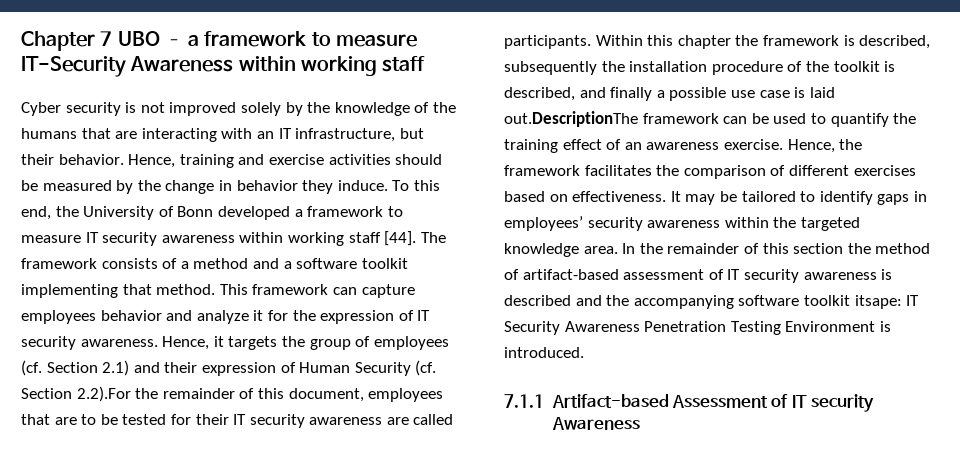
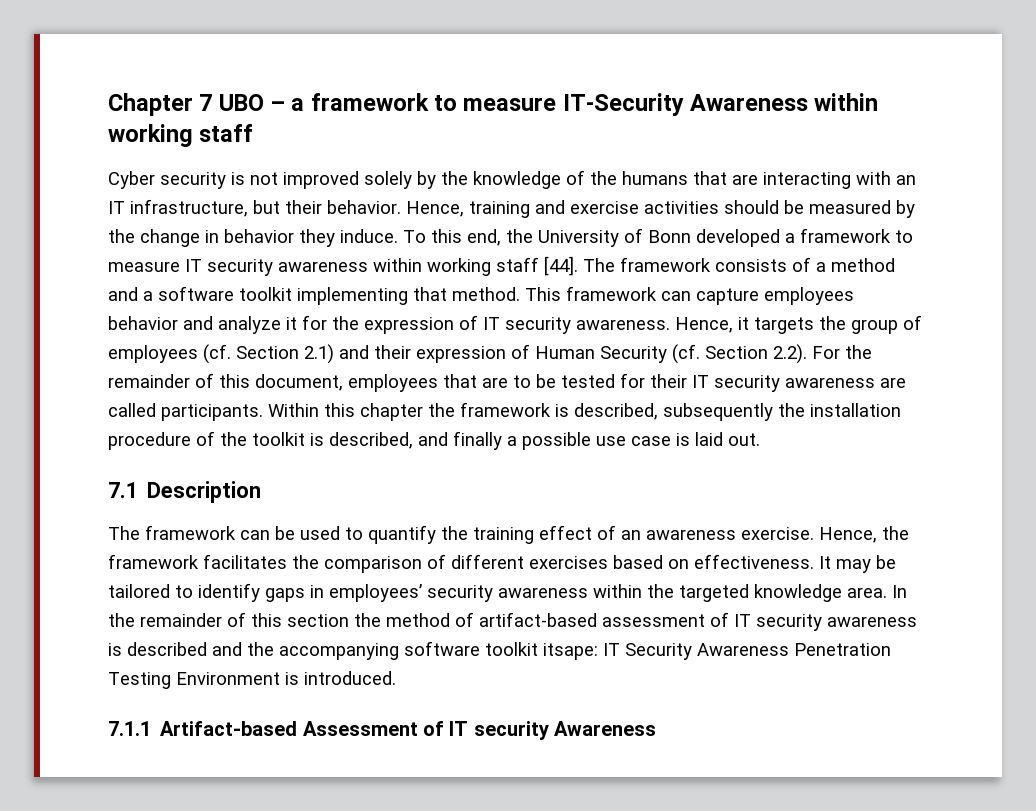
[76,386,131,402] 2.2).For -> [773,344,840,364] 2.2). For
[504,111,638,127] out.DescriptionThe -> [728,433,760,446] [108,481,262,503] [108,526,140,540] out. // 7.1 Description // The

